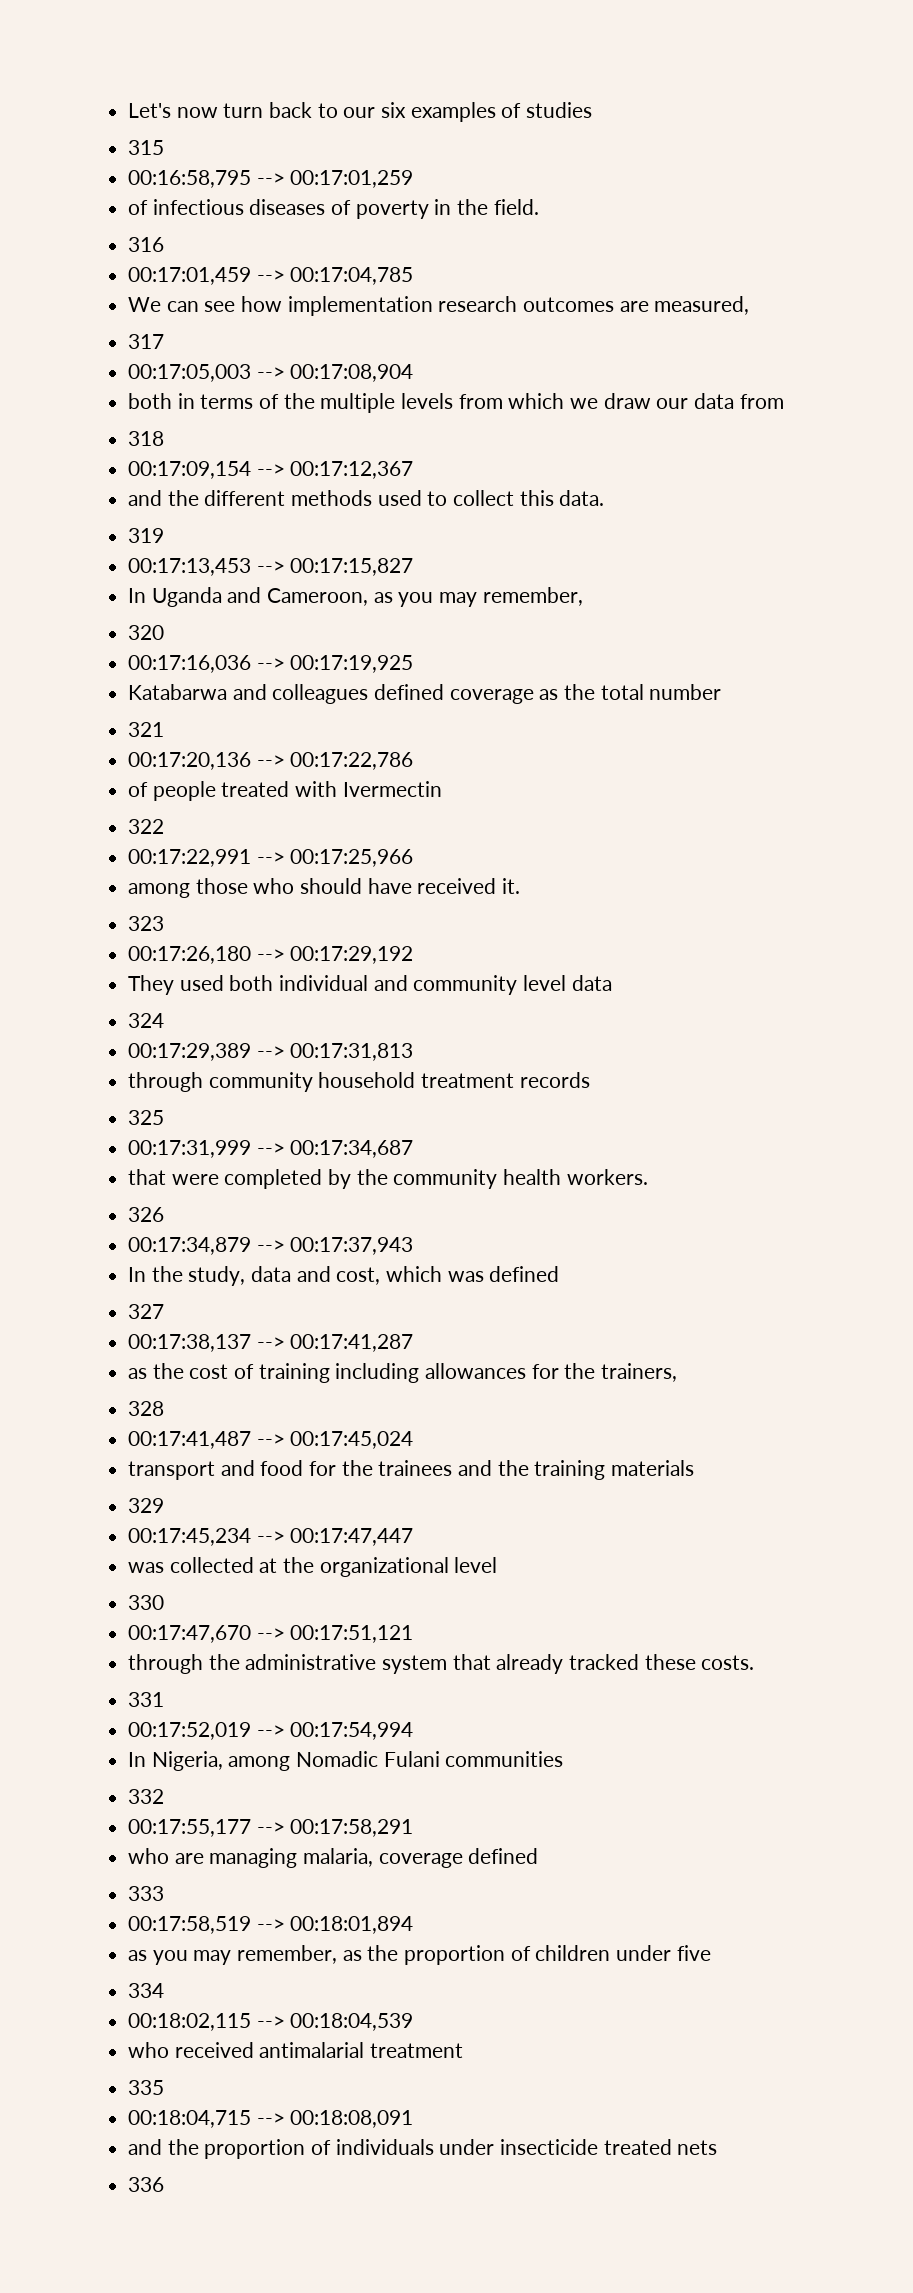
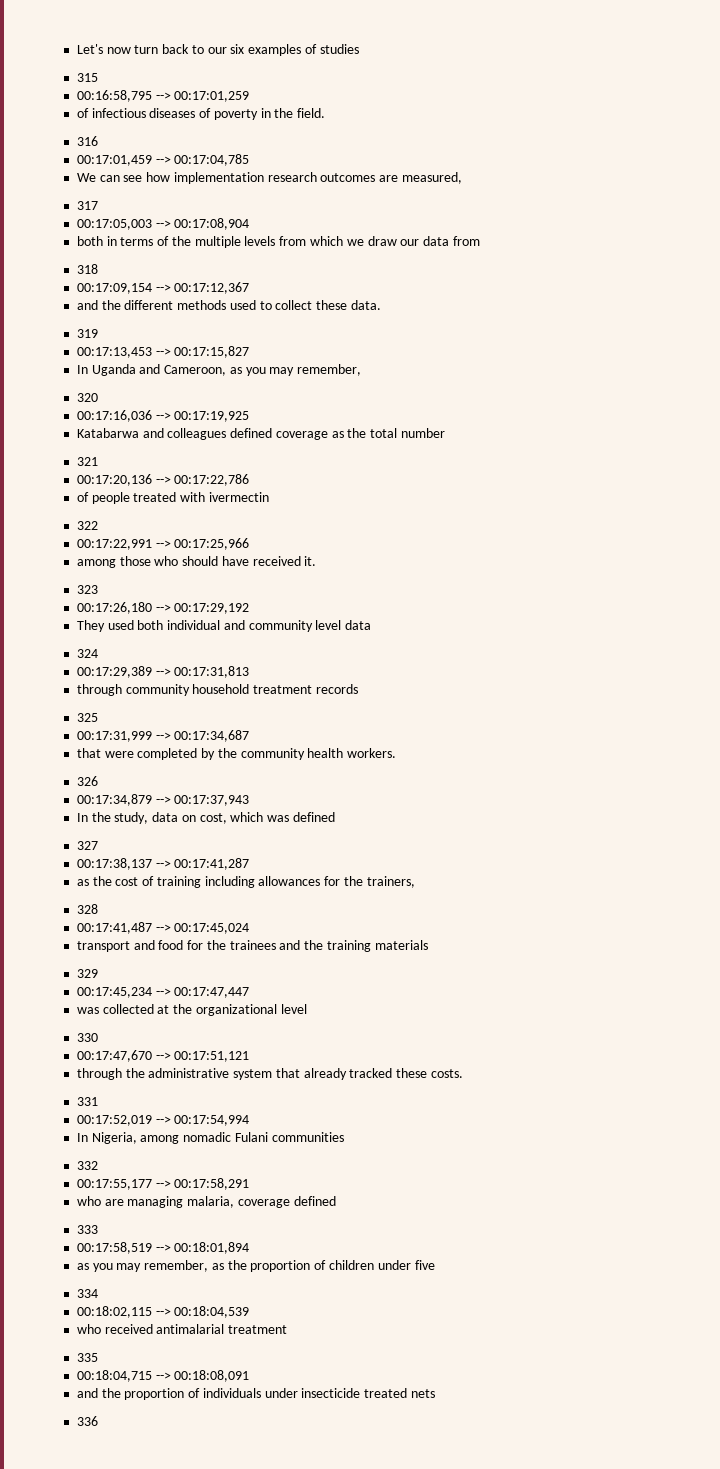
[519,490,554,506] this -> [316,300,348,310] these
[342,781,442,797] Ivermectin -> [208,492,269,502] ivermectin
[296,1266,331,1282] and -> [181,815,196,822] on
[296,1751,379,1767] Nomadic -> [183,1132,232,1142] nomadic

